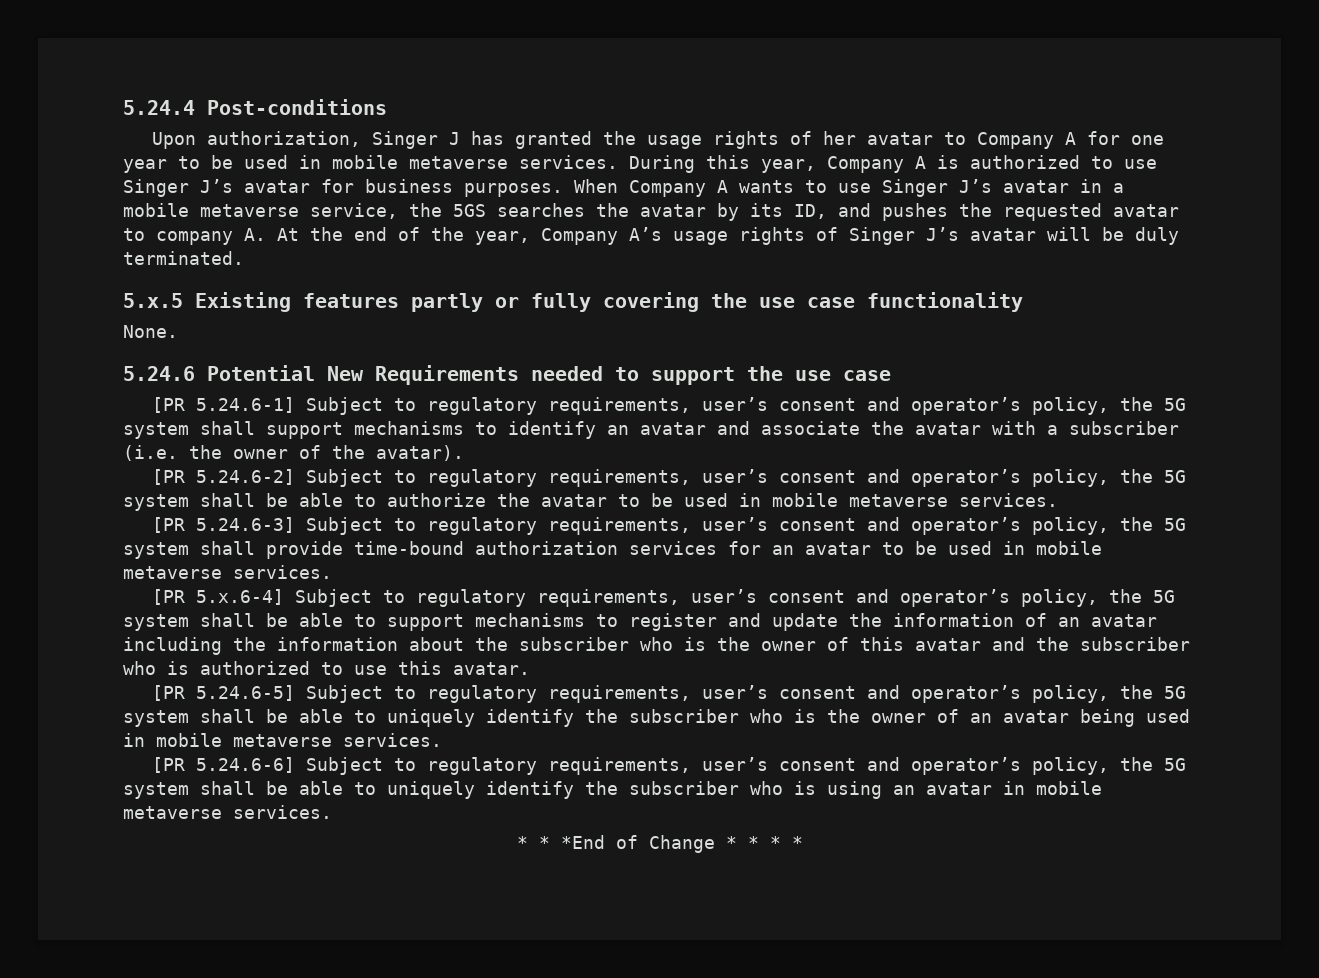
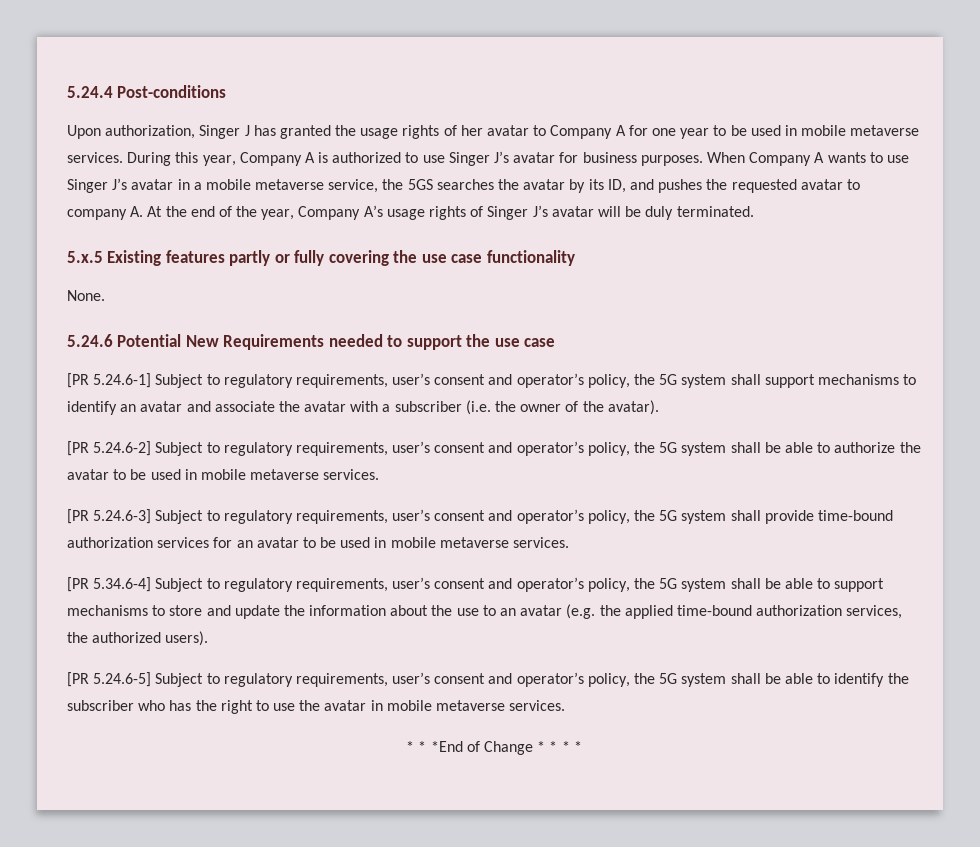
[195,589,284,605] 5.x.6-4] -> [93,577,152,592] 5.34.6-4]
[629,613,717,631] register -> [169,605,203,616] store
[1025,613,1157,627] [123,637,1190,655] [123,661,530,675] of an avatar including the information about the subscriber who is the owner of this avatar and the subscriber who is authorized to use this avatar. -> [390,604,903,619] [67,631,209,646] about the use to an avatar (e.g. the applied time-bound authorization services, the authorized users).
[387,709,1190,727] [123,733,442,747] [151,757,1186,775] [123,781,915,799] uniquely identify the subscriber who is the owner of an avatar being used in mobile metaverse services. // [PR 5.24.6-6] Subject to regulatory requirements, user’s consent and operator’s policy, the 5G system shall be able to uniquely identify the subscriber who is using an -> [834,673,909,687] [67,700,321,714] identify the subscriber who has the right to use the

